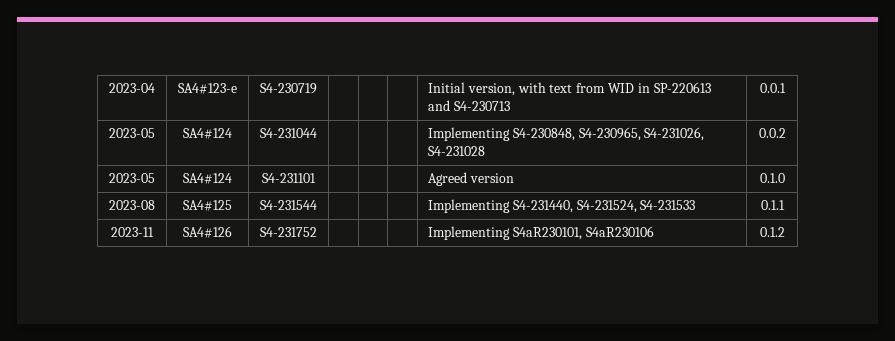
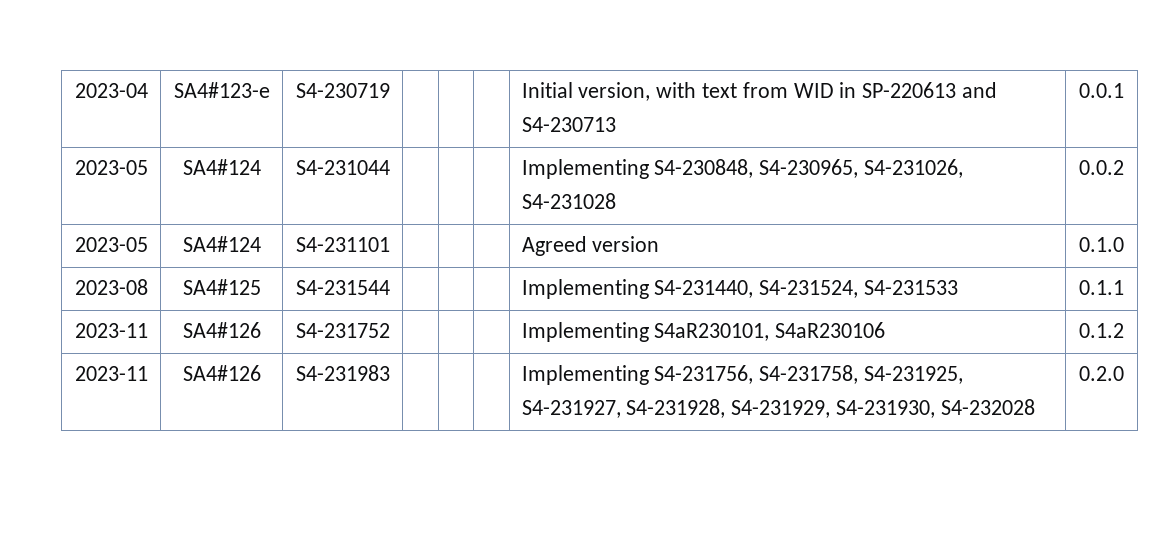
(785, 232) none -> [74,366,148,381] [182,365,261,381] [295,365,390,381] [521,365,963,385] [521,399,1035,418] [1079,366,1124,381] // 2023-11 | SA4#126 | S4-231983 | | | | Implementing S4-231756, S4-231758, S4-231925, S4-231927, S4-231928, S4-231929, S4-231930, S4-232028 | 0.2.0

